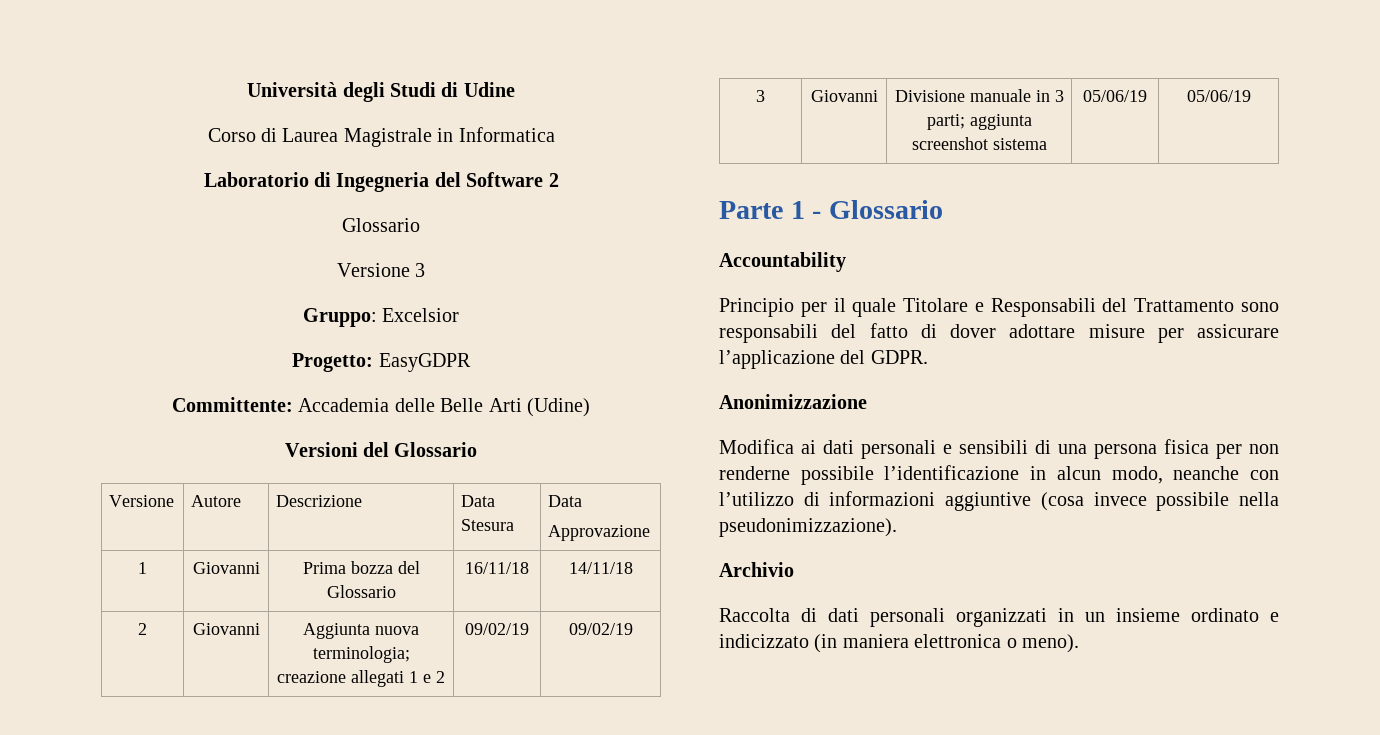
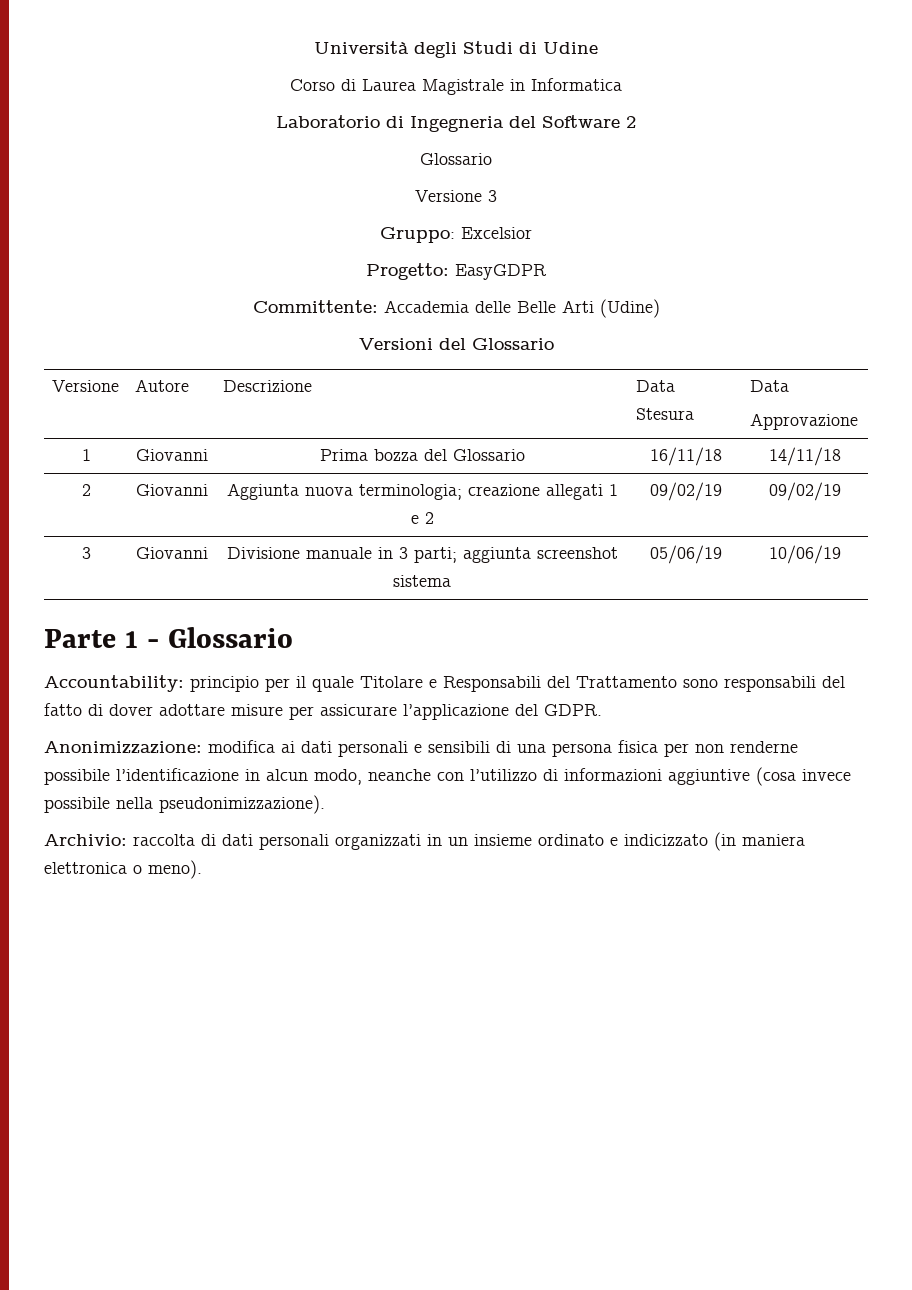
[1186,90,1251,102] 05/06/19 -> [769,545,841,564] 10/06/19
[719,252,846,272] [719,298,794,317] Accountability // Principio -> [44,675,259,692] Accountability: principio
[719,394,867,409] [719,439,794,454] Anonimizzazione // Modifica -> [44,740,275,755] Anonimizzazione: modifica
[719,562,794,577] [719,608,790,622] Archivio // Raccolta -> [44,834,195,846] Archivio: raccolta

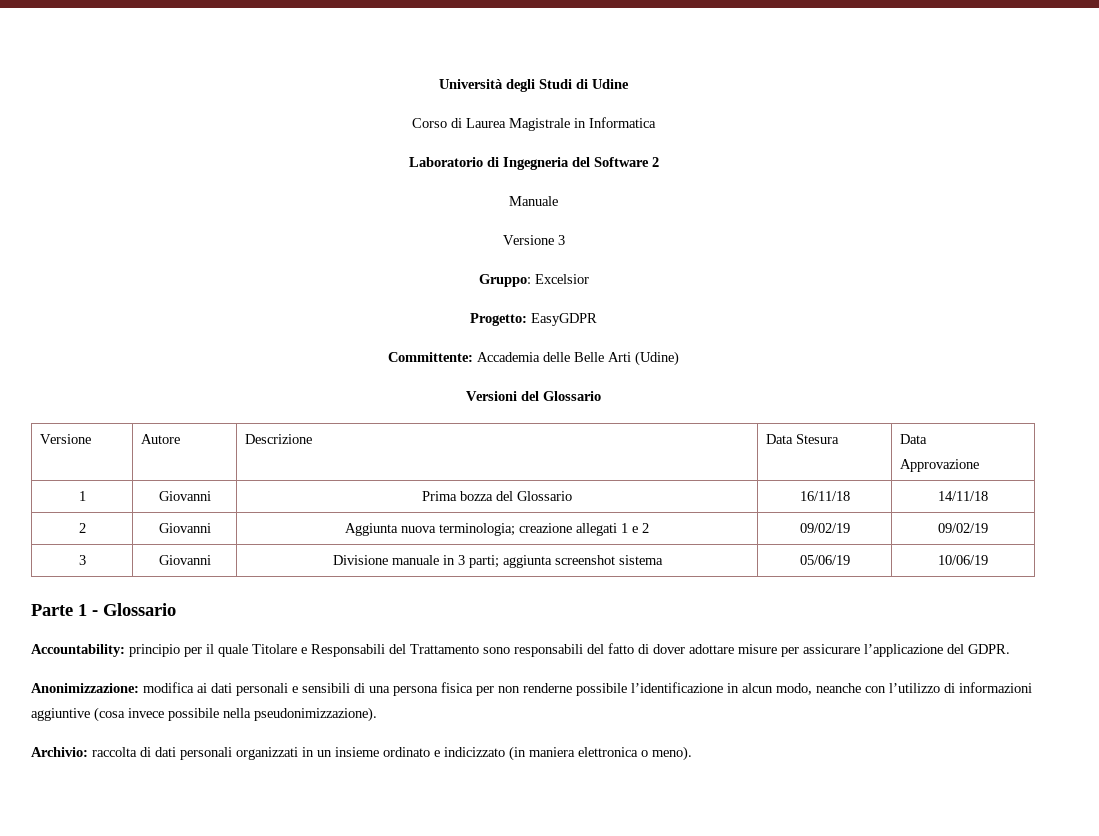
[420,153,492,165] Glossario -> [509,196,558,206] Manuale

